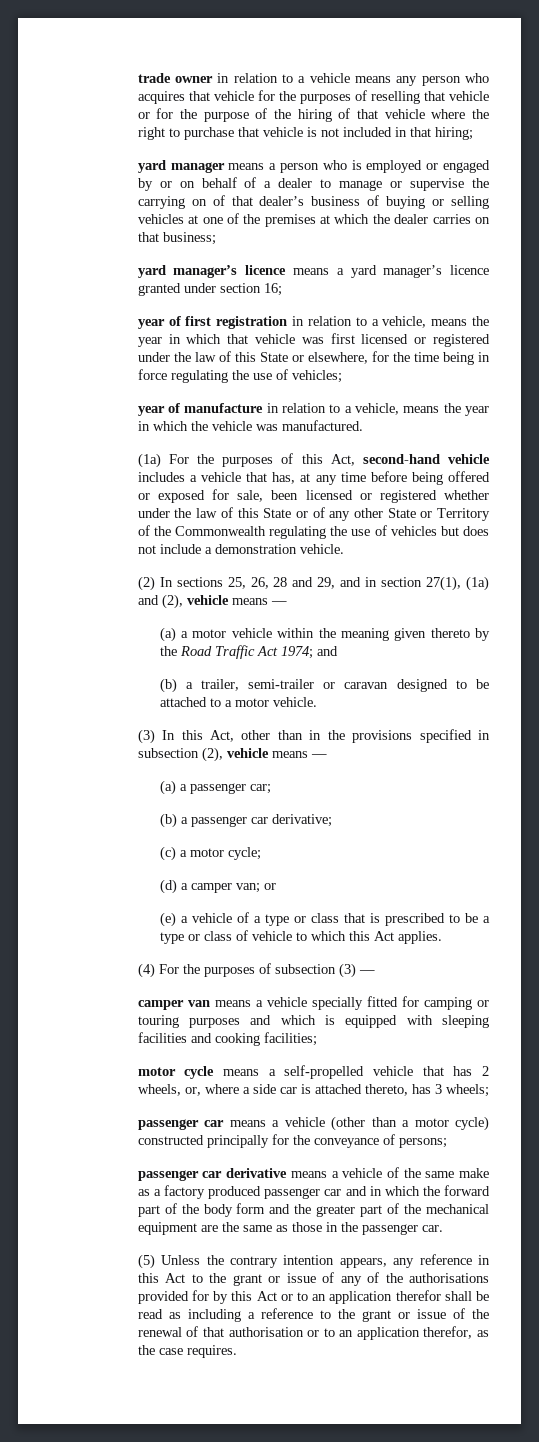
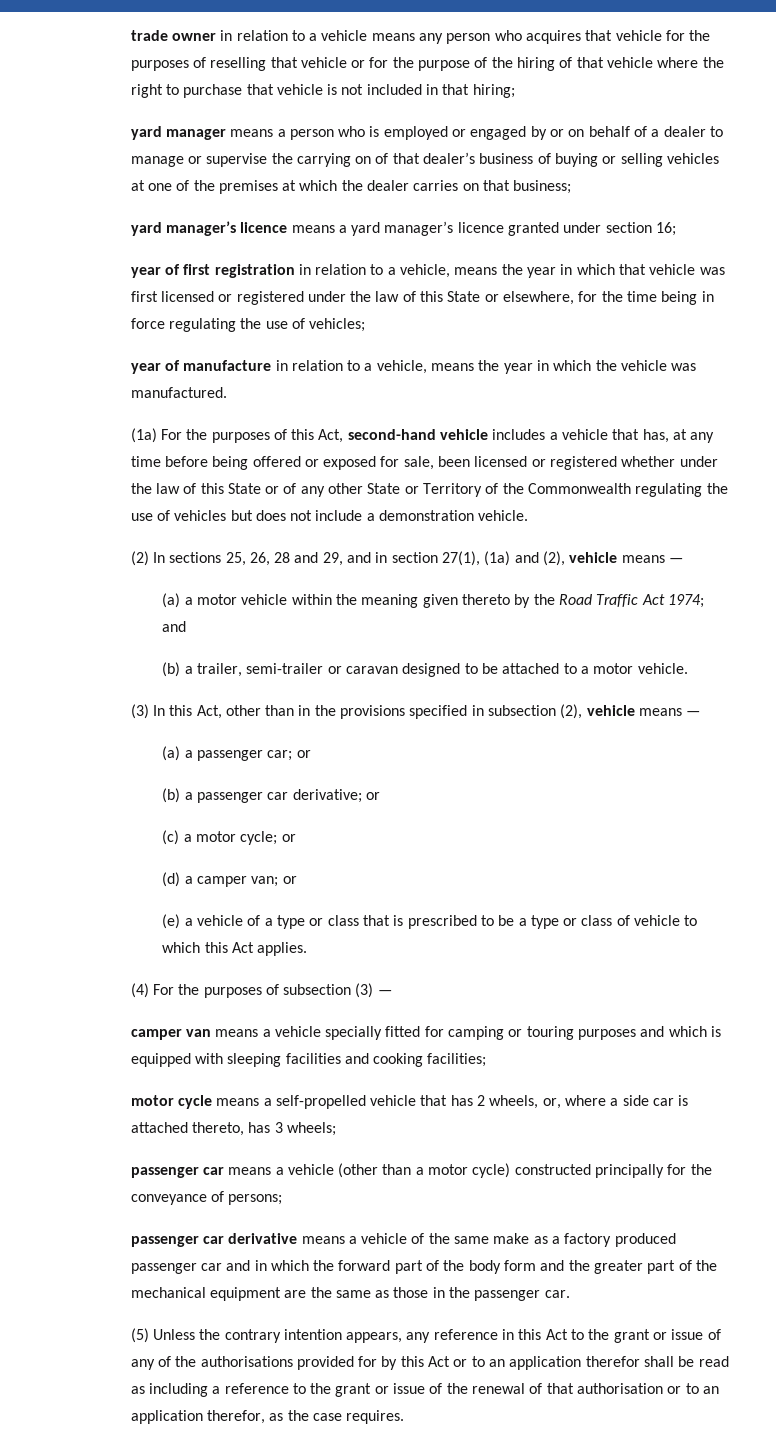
(271, 789) none -> [296,750,311,758] or
(332, 820) none -> [365,792,380,800] or
(261, 853) none -> [281,834,296,842] or

